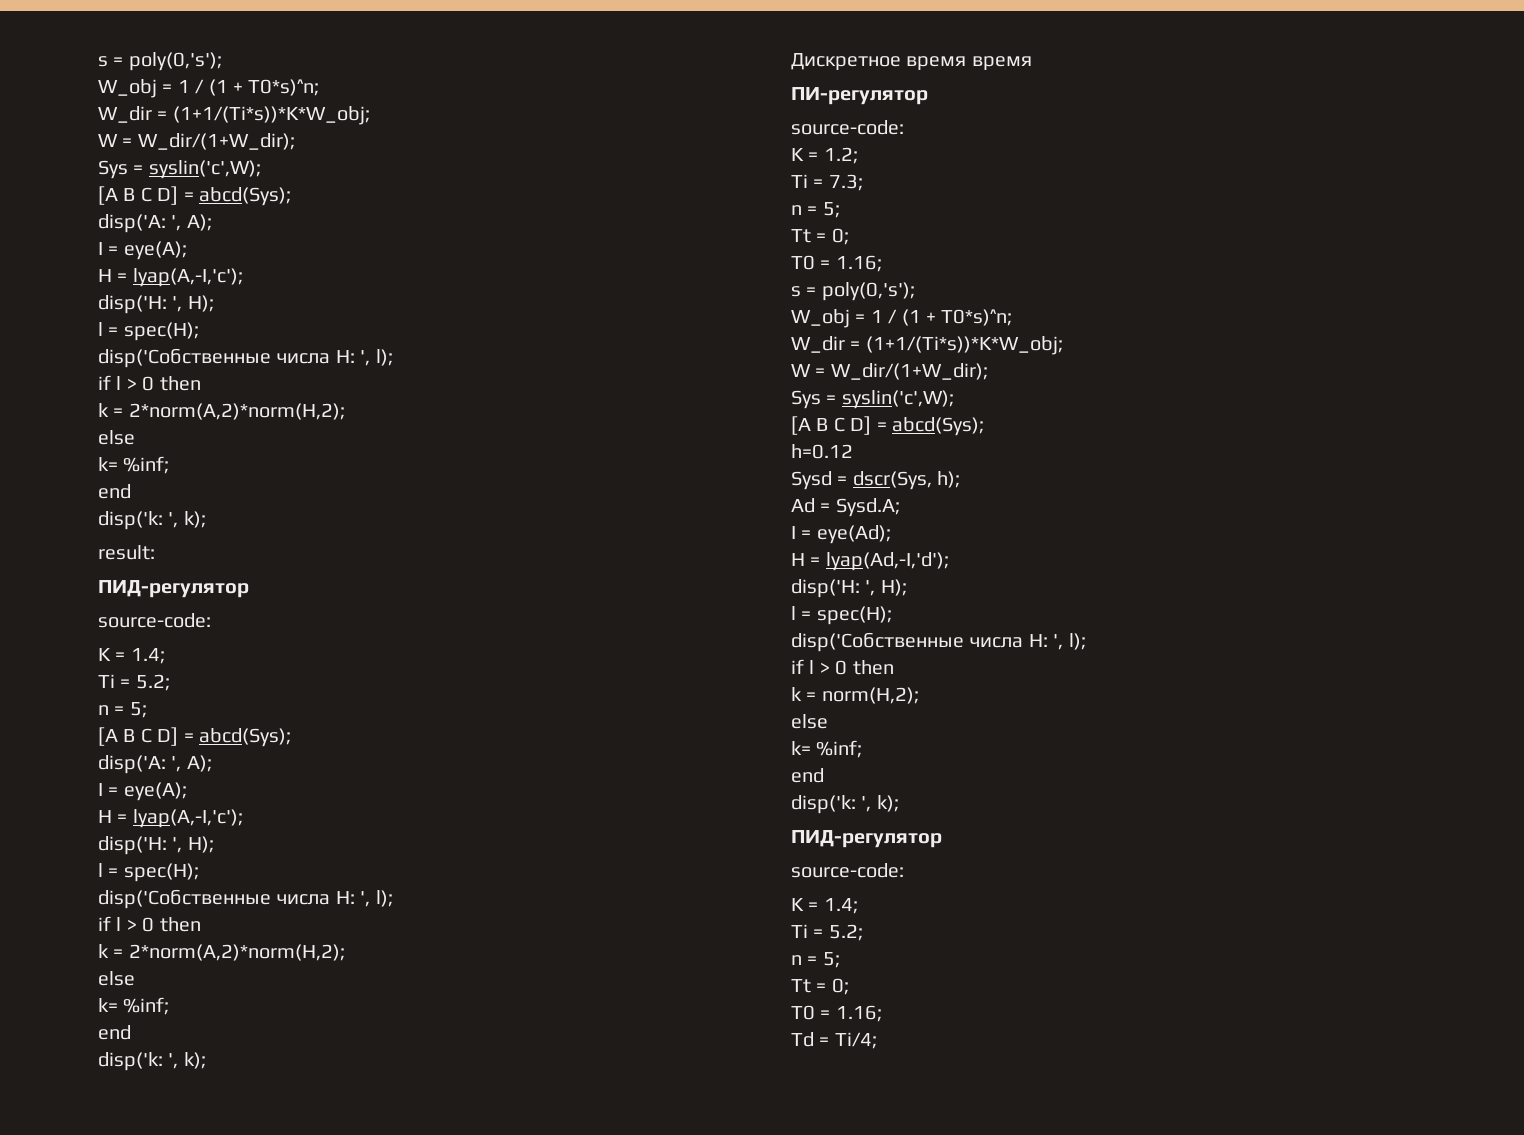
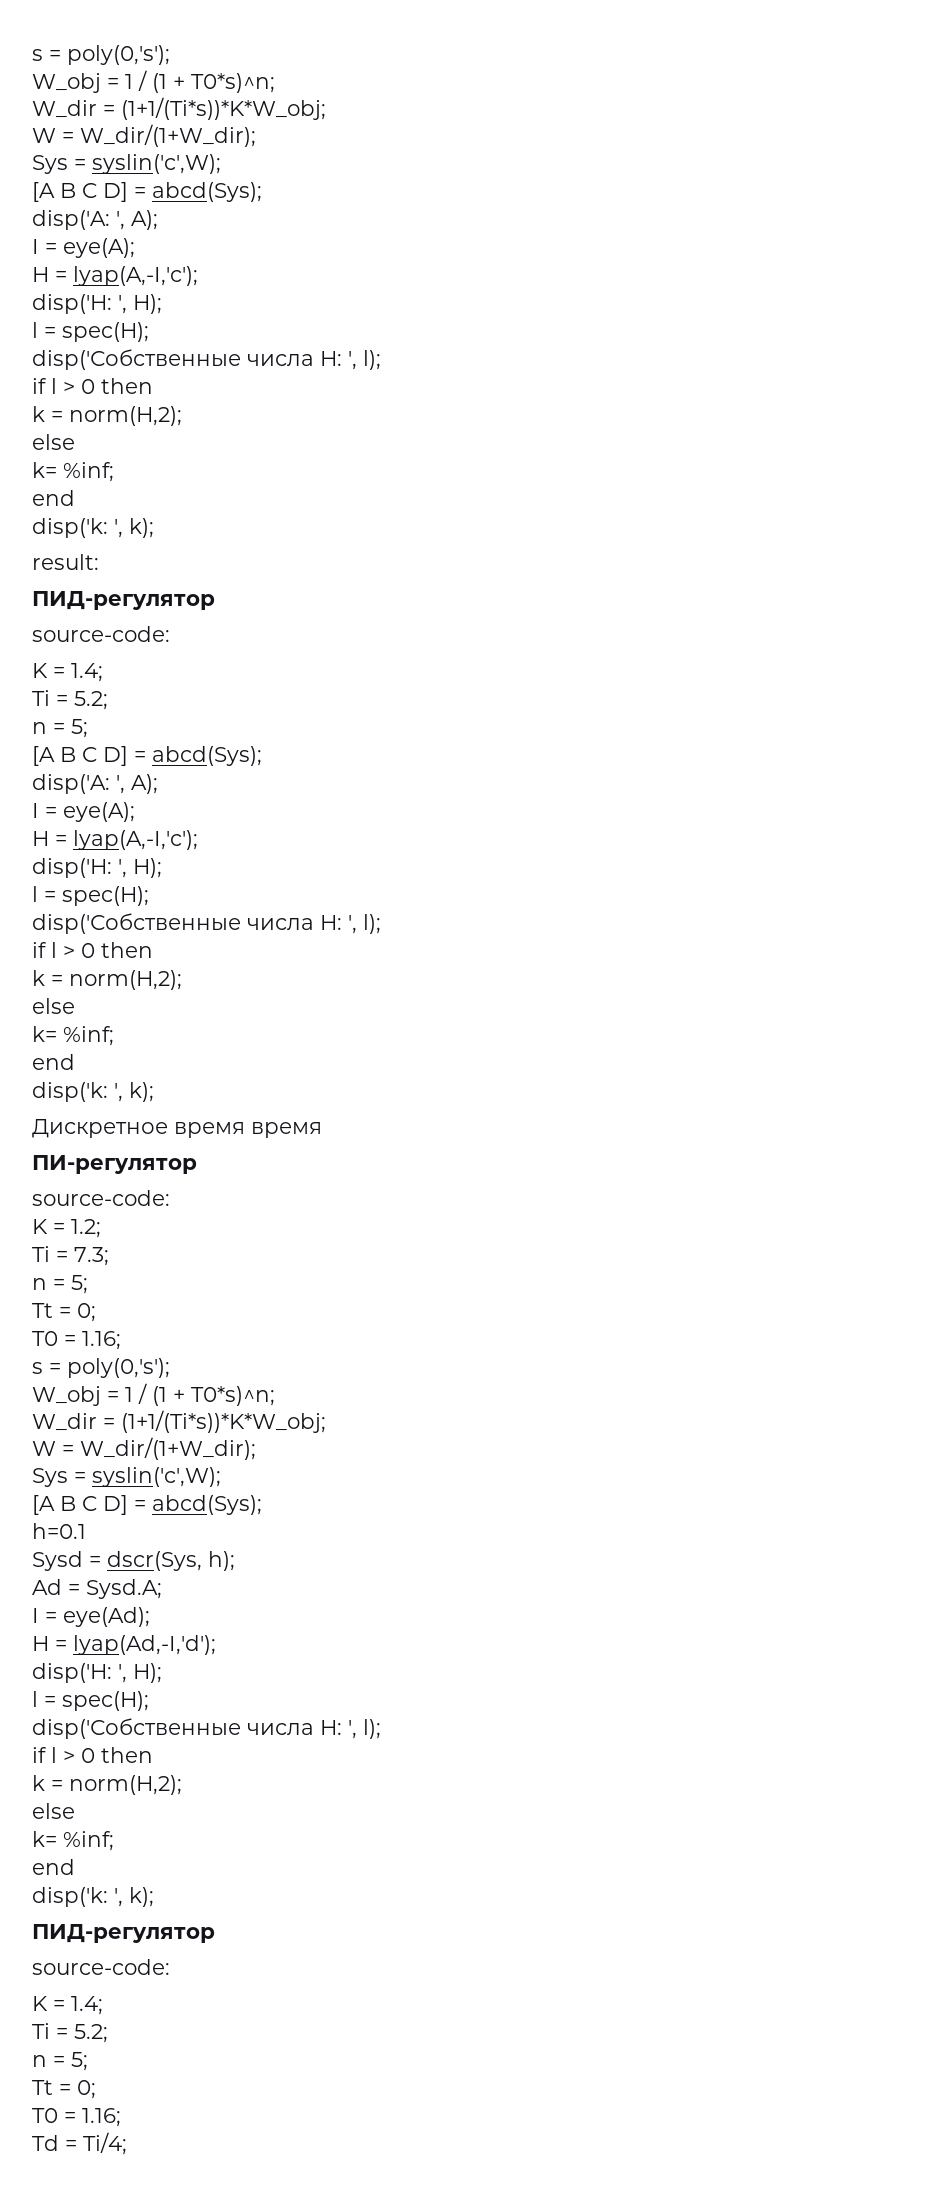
[128,403,345,420] 2*norm(A,2)*norm(H,2); -> [69,406,182,426] norm(H,2);
[128,944,345,961] 2*norm(A,2)*norm(H,2); -> [69,970,182,990] norm(H,2);
[791,444,853,459] h=0.12 -> [32,1523,86,1539] h=0.1

